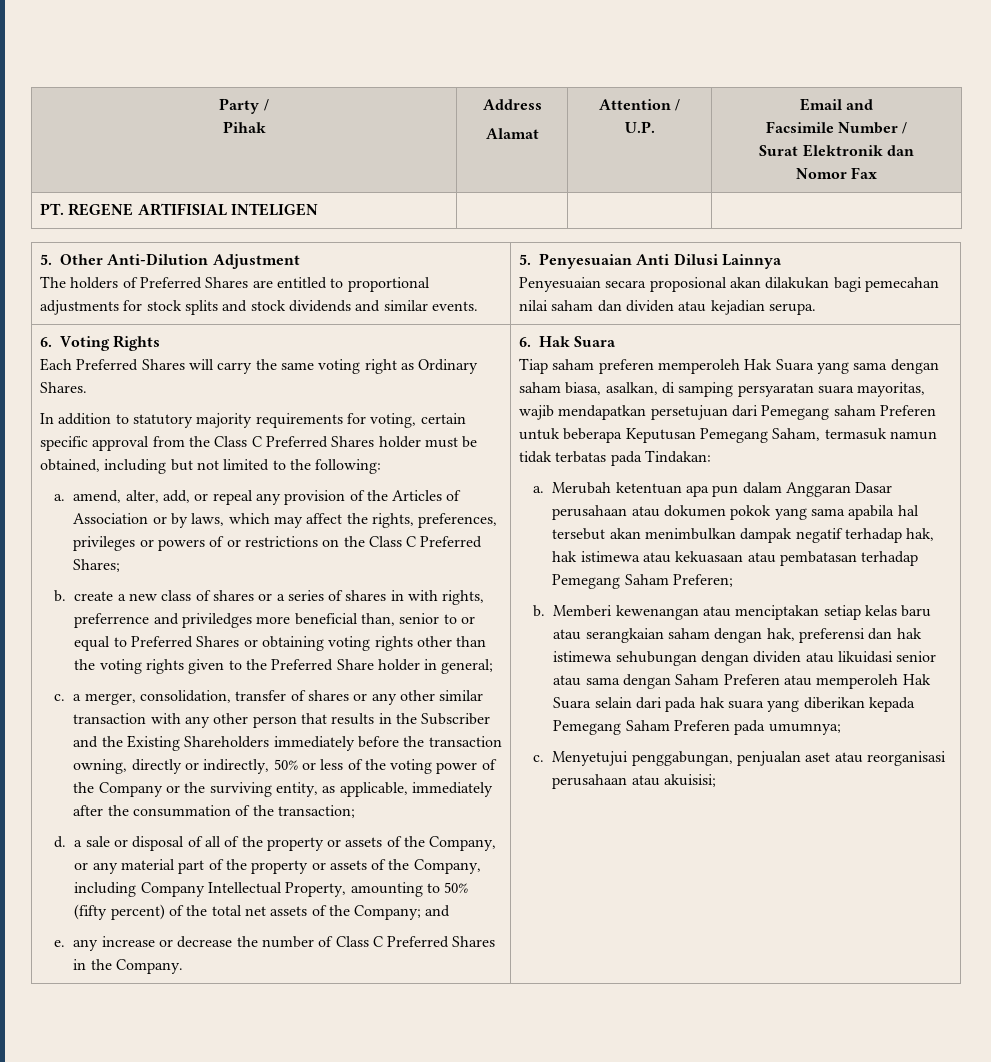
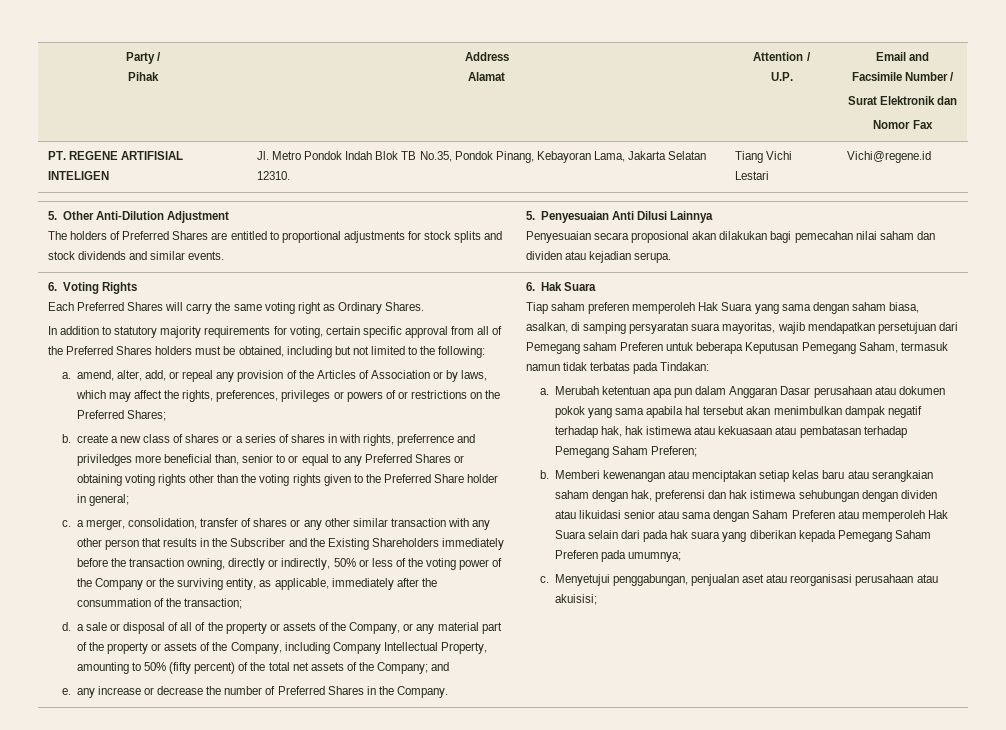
(319, 209) | | -> [256,151,707,163] [256,171,290,180] [734,151,793,163] [734,171,769,180] [846,151,931,163] Jl. Metro Pondok Indah Blok TB No.35, Pondok Pinang, Kebayoran Lama, Jakarta Selatan 12310. | Tiang Vichi Lestari | Vichi@regene.id
[189,436,421,448] the Class C Preferred Shares holder -> [477,326,503,335] [47,346,193,355] all of the Preferred Shares holders
[368,536,417,547] Class C -> (501, 394) none
(127, 642) none -> [343,456,362,466] any
[335,936,383,947] Class C -> (276, 690) none

